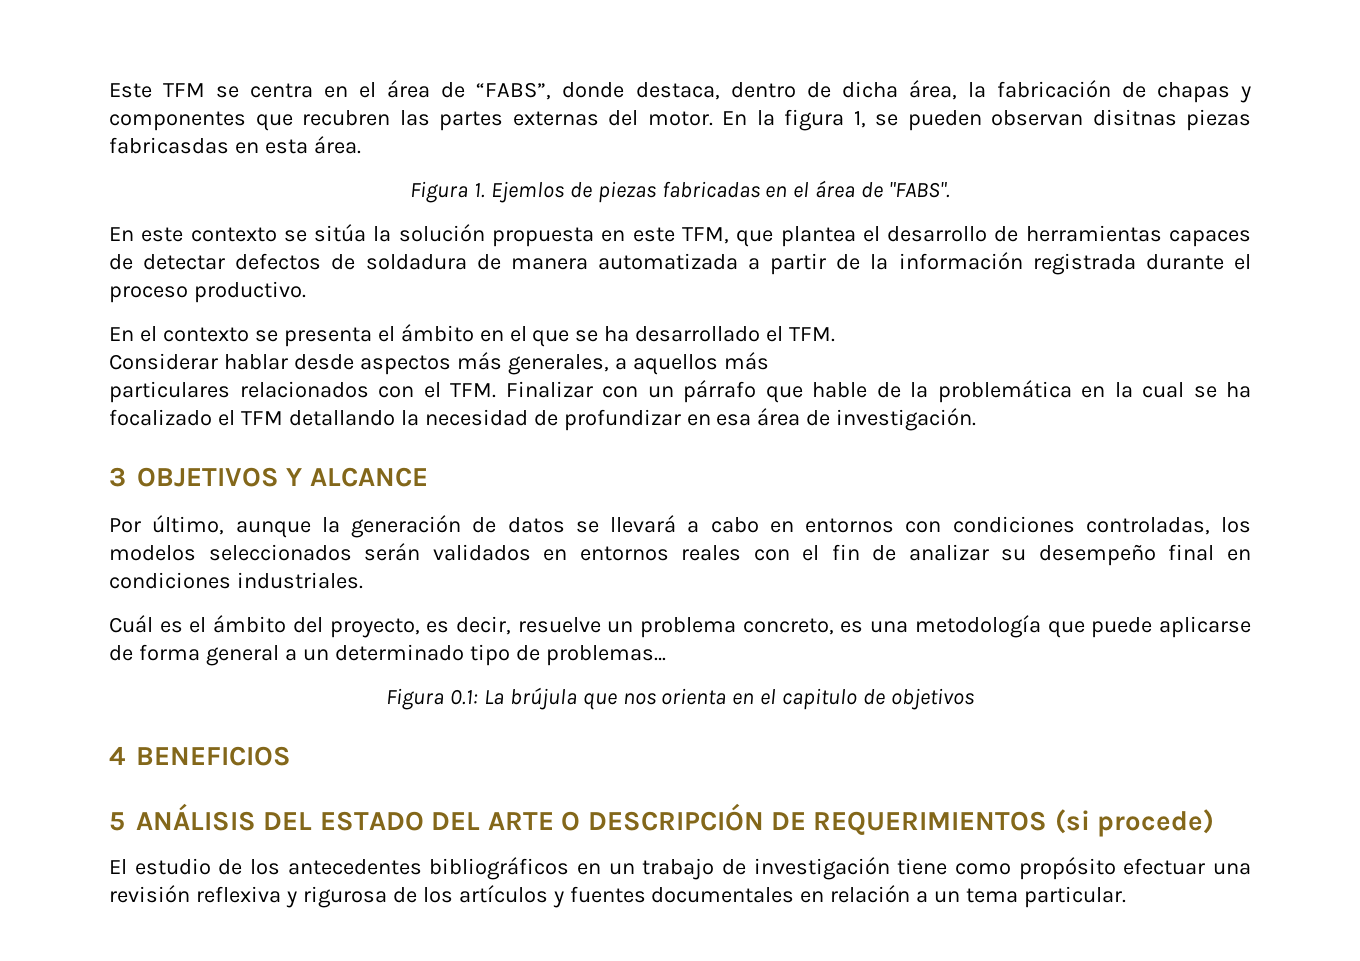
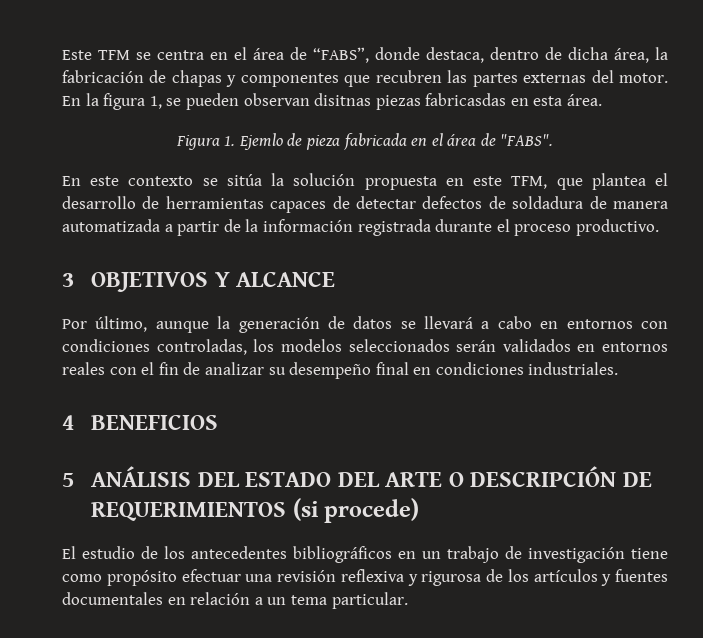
[490,181,760,203] Ejemlos de piezas fabricadas -> [238,133,407,150] Ejemlo de pieza fabricada
[109,324,836,347] [109,352,769,375] [109,380,1251,403] [109,408,977,431] // En el contexto se presenta el ámbito en el que se ha desarrollado el TFM. // Considerar hablar desde aspectos más generales, a aquellos más // particulares relacionados con el TFM. Finalizar con un párrafo que hable de la problemática en la cual se ha focalizado el TFM detallando la necesidad de profundizar en esa área de investigación. -> (659, 227) none
[109,615,1252,638] [109,644,666,666] [385,687,975,710] // Cuál es el ámbito del proyecto, es decir, resuelve un problema concreto, es una metodología que puede aplicarse de forma general a un determinado tipo de problemas… // Figura 0.1: La brújula que nos orienta en el capitulo de objetivos -> (619, 368) none

